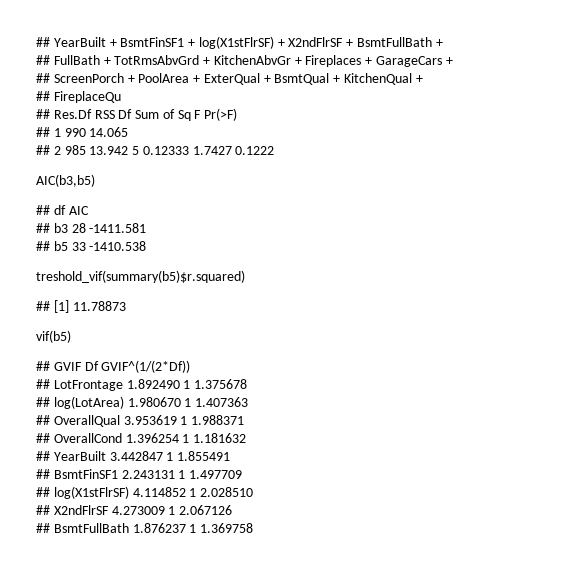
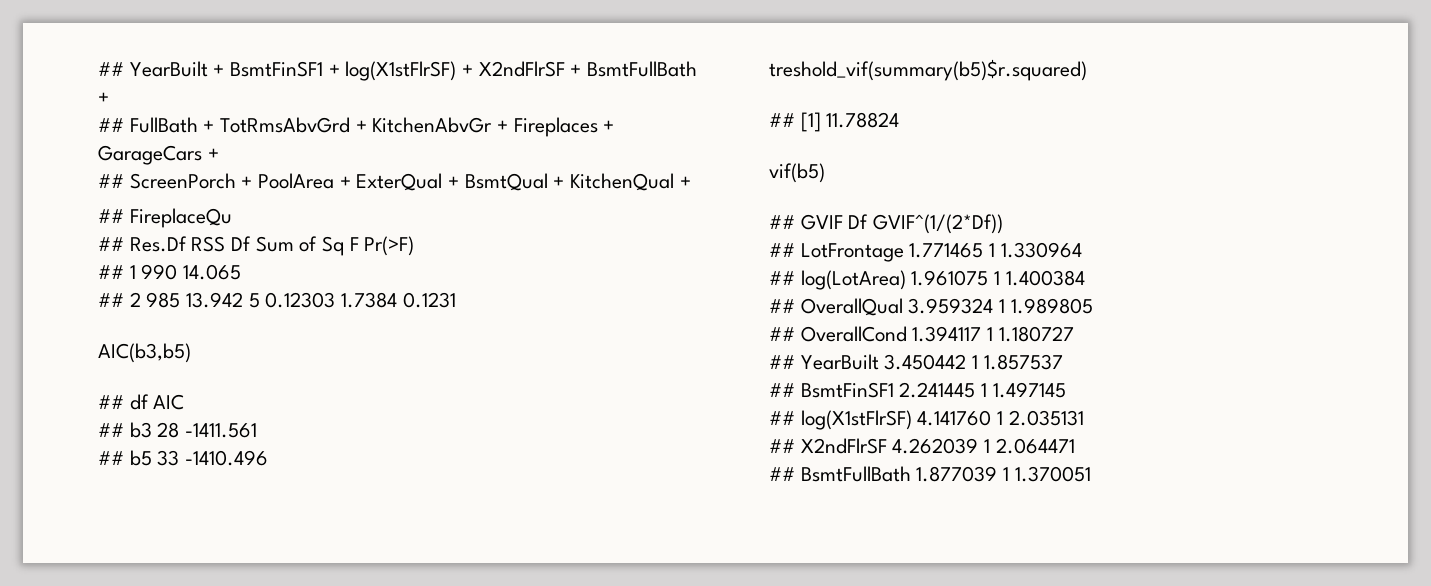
[142,146,275,155] 0.12333 1.7427 0.1222 -> [265,292,456,308] 0.12303 1.7384 0.1231
[89,223,147,233] -1411.581 -> [185,423,258,438] -1411.561
[89,241,147,251] -1410.538 -> [185,450,269,466] -1410.496
[72,301,126,311] 11.78873 -> [826,112,900,128] 11.78824
[126,379,248,389] 1.892490 1 1.375678 -> [909,242,1082,258] 1.771465 1 1.330964
[127,397,249,407] 1.980670 1 1.407363 -> [911,270,1085,286] 1.961075 1 1.400384
[123,415,245,425] 3.953619 1 1.988371 -> [908,298,1093,314] 3.959324 1 1.989805
[125,433,247,443] [36,451,231,461] 1.396254 1 1.181632 // ## YearBuilt 3.442847 1 1.855491 -> [912,326,1074,342] [769,354,1063,370] 1.394117 1 1.180727 // ## YearBuilt 3.450442 1 1.857537
[121,470,243,479] 2.243131 1 1.497709 -> [899,382,1066,398] 2.241445 1 1.497145
[132,487,254,497] 4.114852 1 2.028510 -> [917,410,1084,426] 4.141760 1 2.035131
[111,505,233,515] 4.273009 1 2.067126 -> [892,438,1075,454] 4.262039 1 2.064471
[132,523,254,533] 1.876237 1 1.369758 -> [916,466,1091,482] 1.877039 1 1.370051

